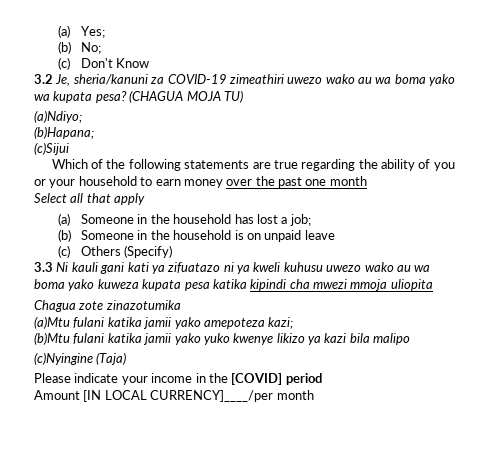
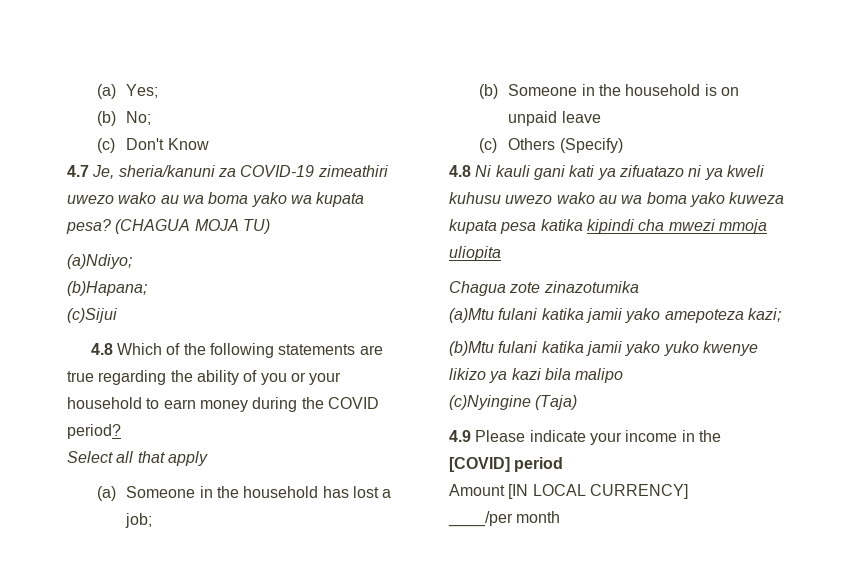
[34,74,53,84] 3.2 -> [67,165,89,177] 4.7
(69, 148) none -> [90,343,113,355] 4.8
[226,176,367,188] over the past one month -> [252,397,379,412] [67,424,121,439] during the COVID period?
[34,262,53,272] 3.3 -> [449,165,471,177] 4.8
(127, 358) none -> [449,430,471,442] 4.9
[150,390,274,402] CURRENCY]____/per -> [589,484,688,499] [448,511,513,527] CURRENCY] // ____/per

